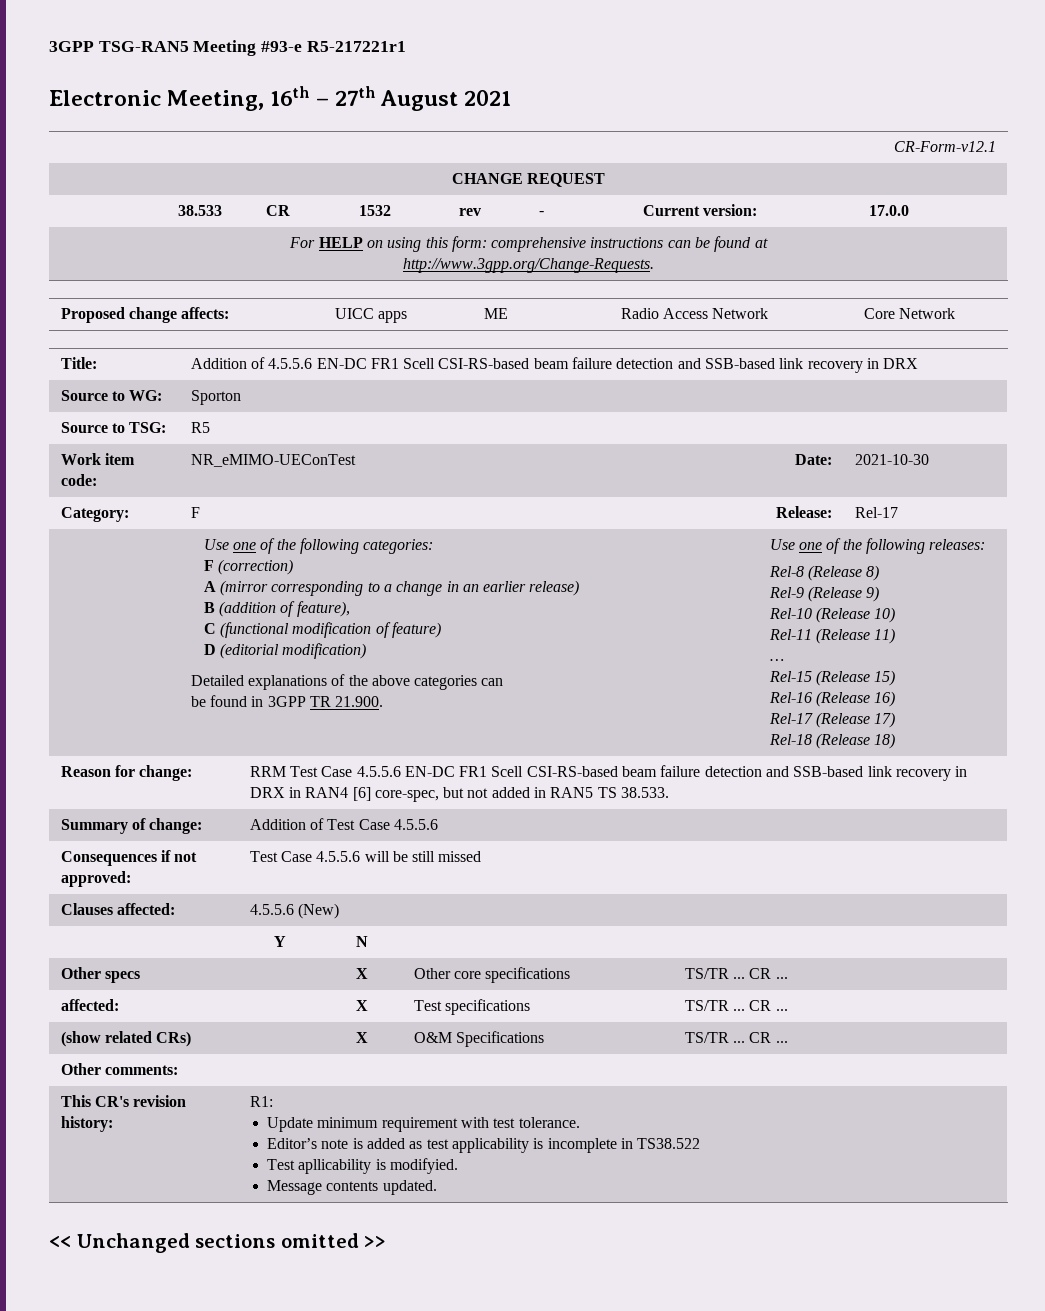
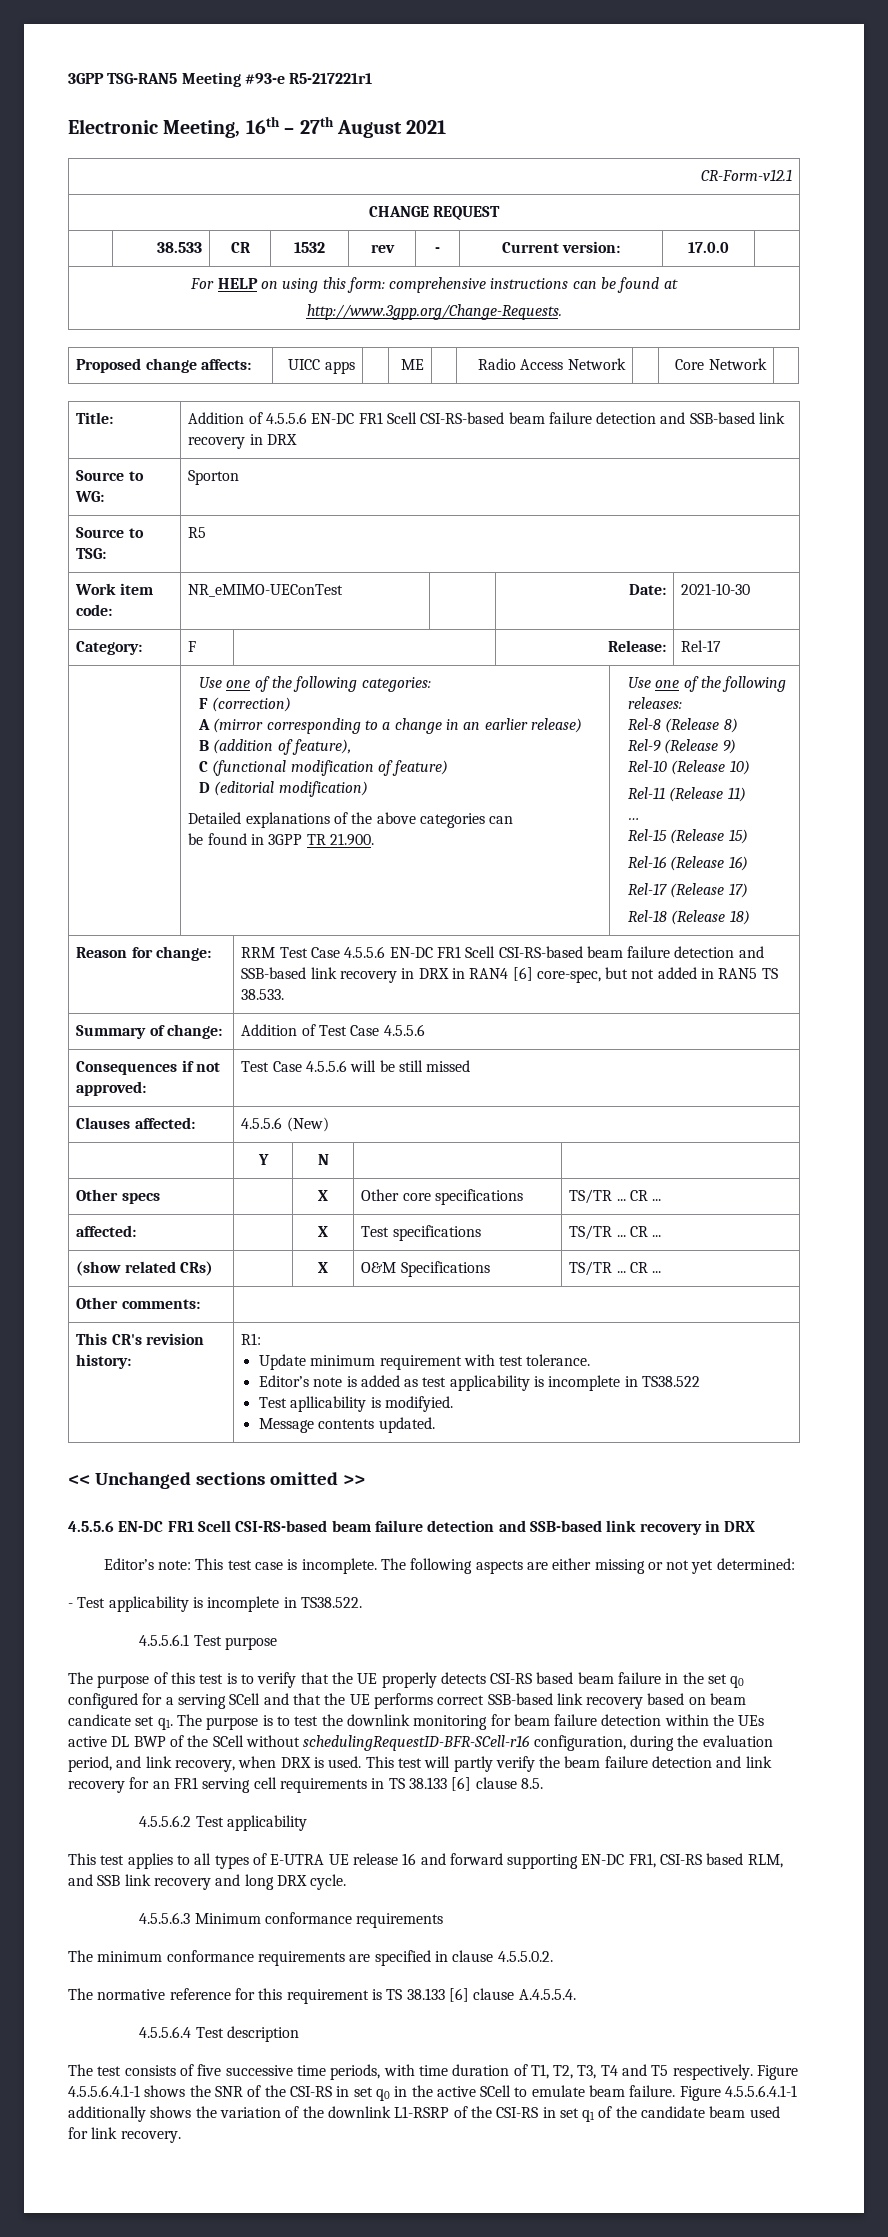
(387, 1242) none -> [68,1520,756,1535] [103,1558,795,1574] [68,1596,362,1612] [139,1634,277,1650] [68,1672,745,1688] [68,1693,747,1709] [68,1714,765,1730] [68,1735,773,1751] [68,1756,772,1772] [68,1777,543,1793] [139,1815,307,1831] [68,1853,783,1869] [68,1874,347,1890] [139,1912,444,1928] [68,1950,553,1966] [68,1988,576,2004] [139,2026,299,2042] [68,2064,799,2080] [68,2085,798,2101] [68,2106,780,2122] [68,2127,181,2143] // 4.5.5.6 EN-DC FR1 Scell CSI-RS-based beam failure detection and SSB-based link recovery in DRX // Editor’s note: This test case is incomplete. The following aspects are either missing or not yet determined: // - Test applicability is incomplete in TS38.522. // 4.5.5.6.1 Test purpose // The purpose of this test is to verify that the UE properly detects CSI-RS based beam failure in the set q0 configured for a serving SCell and that the UE performs correct SSB-based link recovery based on beam candicate set q1. The purpose is to test the downlink monitoring for beam failure detection within the UEs active DL BWP of the SCell without schedulingRequestID-BFR-SCell-r16 configuration, during the evaluation period, and link recovery, when DRX is used. This test will partly verify the beam failure detection and link recovery for an FR1 serving cell requirements in TS 38.133 [6] clause 8.5. // 4.5.5.6.2 Test applicability // This test applies to all types of E-UTRA UE release 16 and forward supporting EN-DC FR1, CSI-RS based RLM, and SSB link recovery and long DRX cycle. // 4.5.5.6.3 Minimum conformance requirements // The minimum conformance requirements are specified in clause 4.5.5.0.2. // The normative reference for this requirement is TS 38.133 [6] clause A.4.5.5.4. // 4.5.5.6.4 Test description // The test consists of five successive time periods, with time duration of T1, T2, T3, T4 and T5 respectively. Figure 4.5.5.6.4.1-1 shows the SNR of the CSI-RS in set q0 in the active SCell to emulate beam failure. Figure 4.5.5.6.4.1-1 additionally shows the variation of the downlink L1-RSRP of the CSI-RS in set q1 of the candidate beam used for link recovery.

